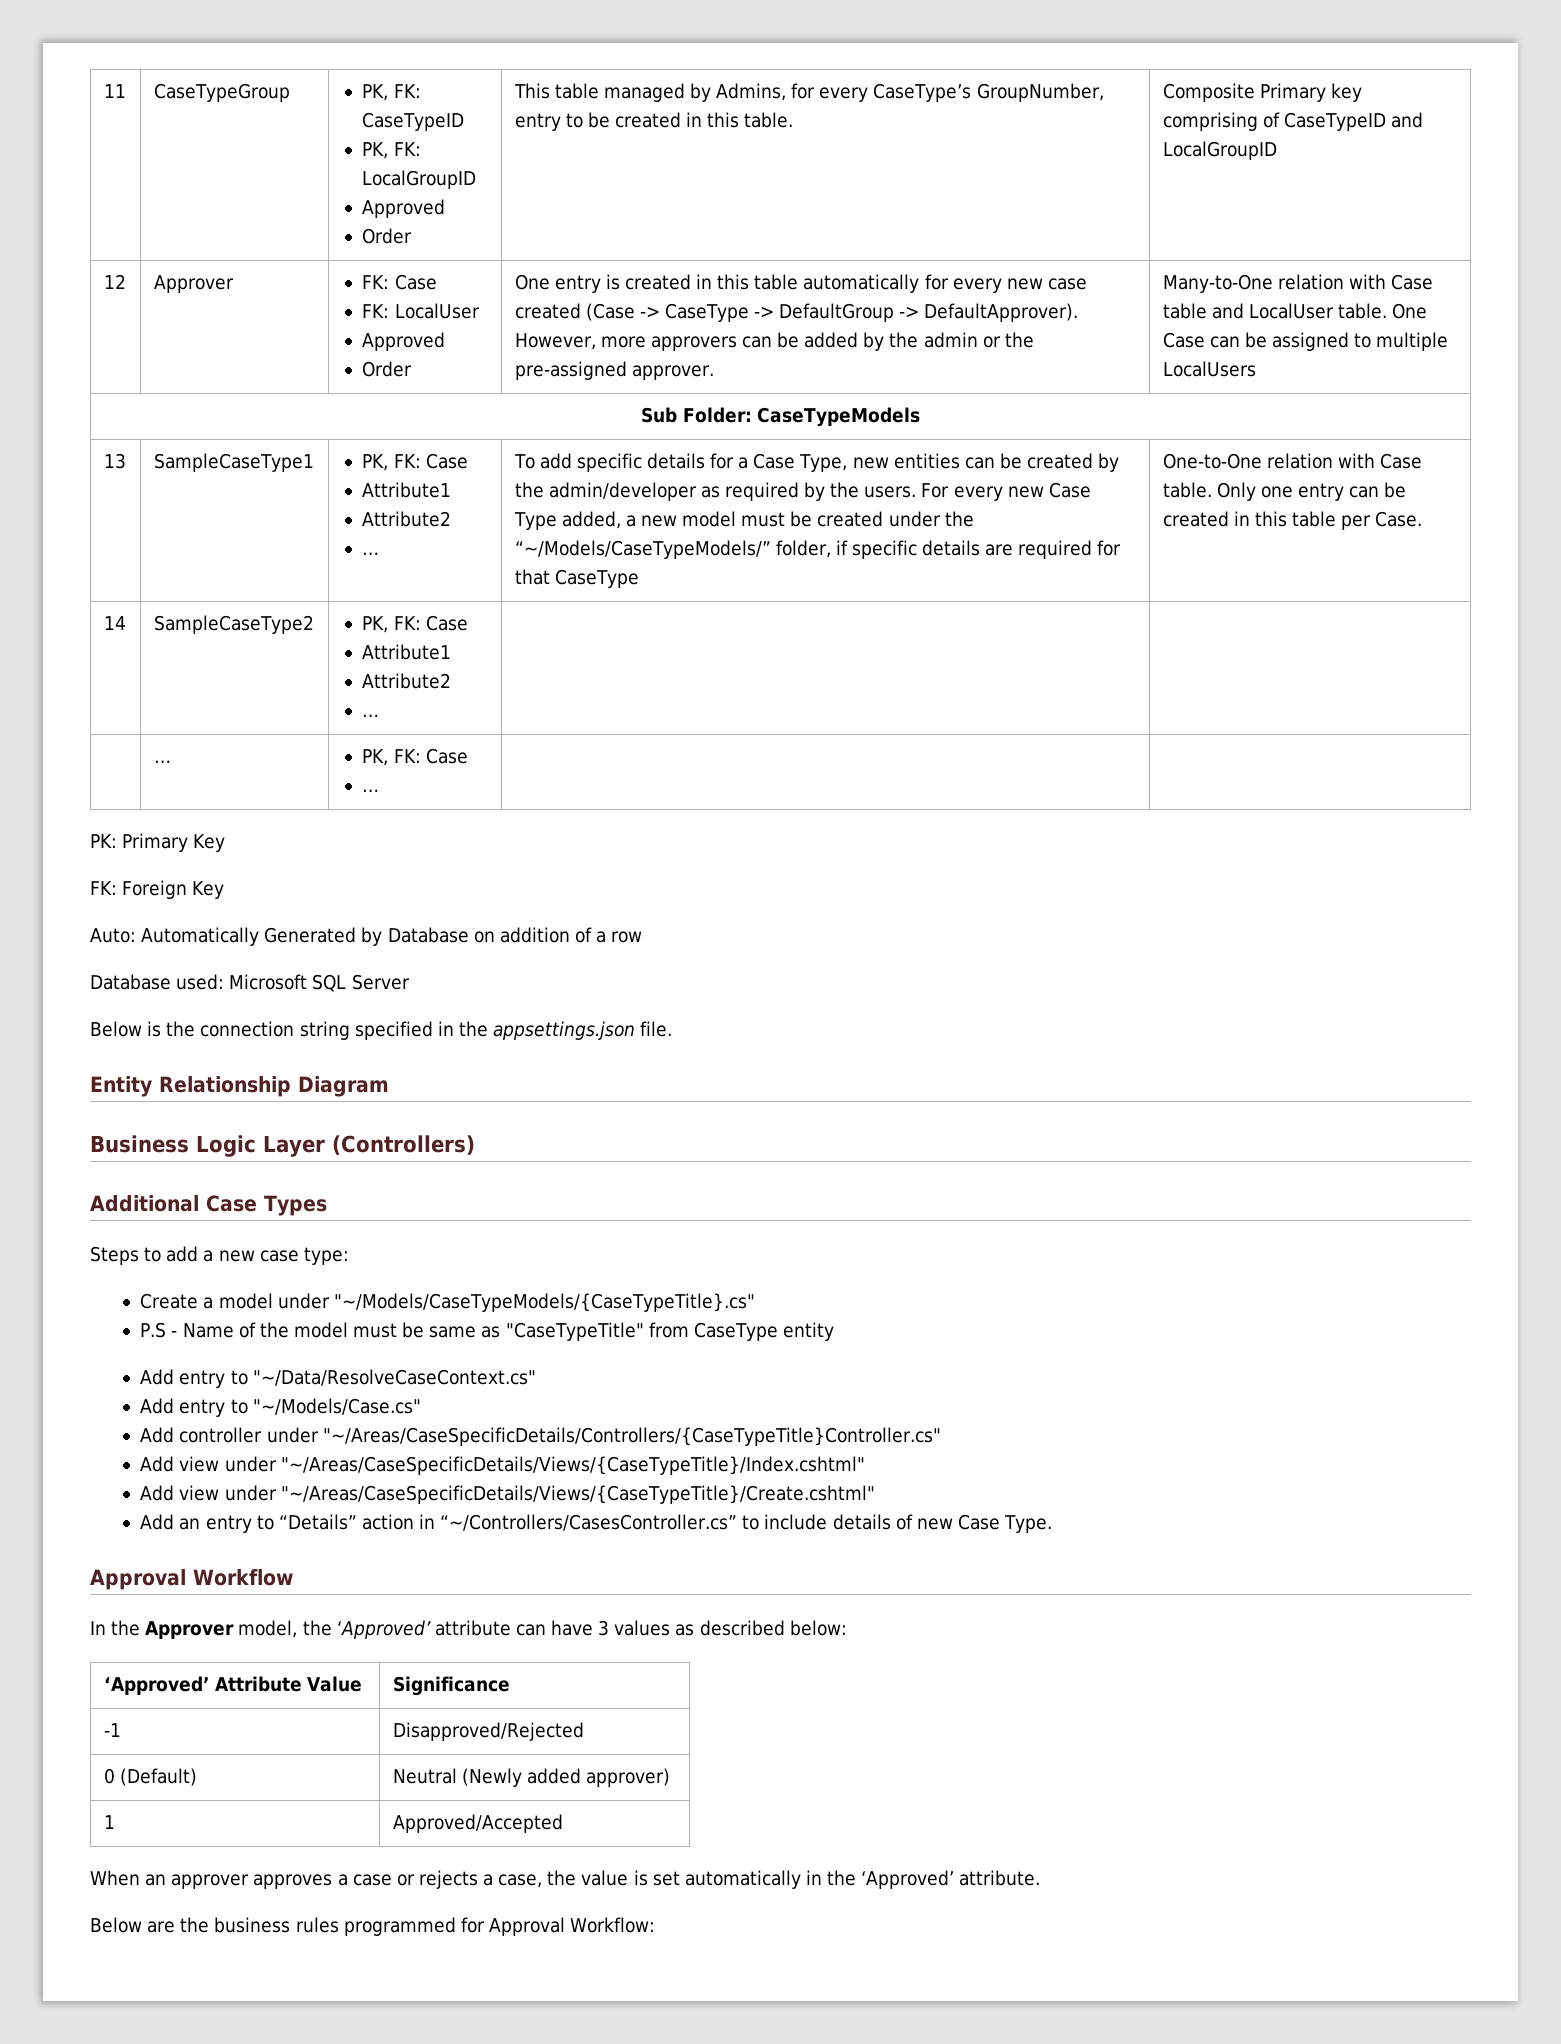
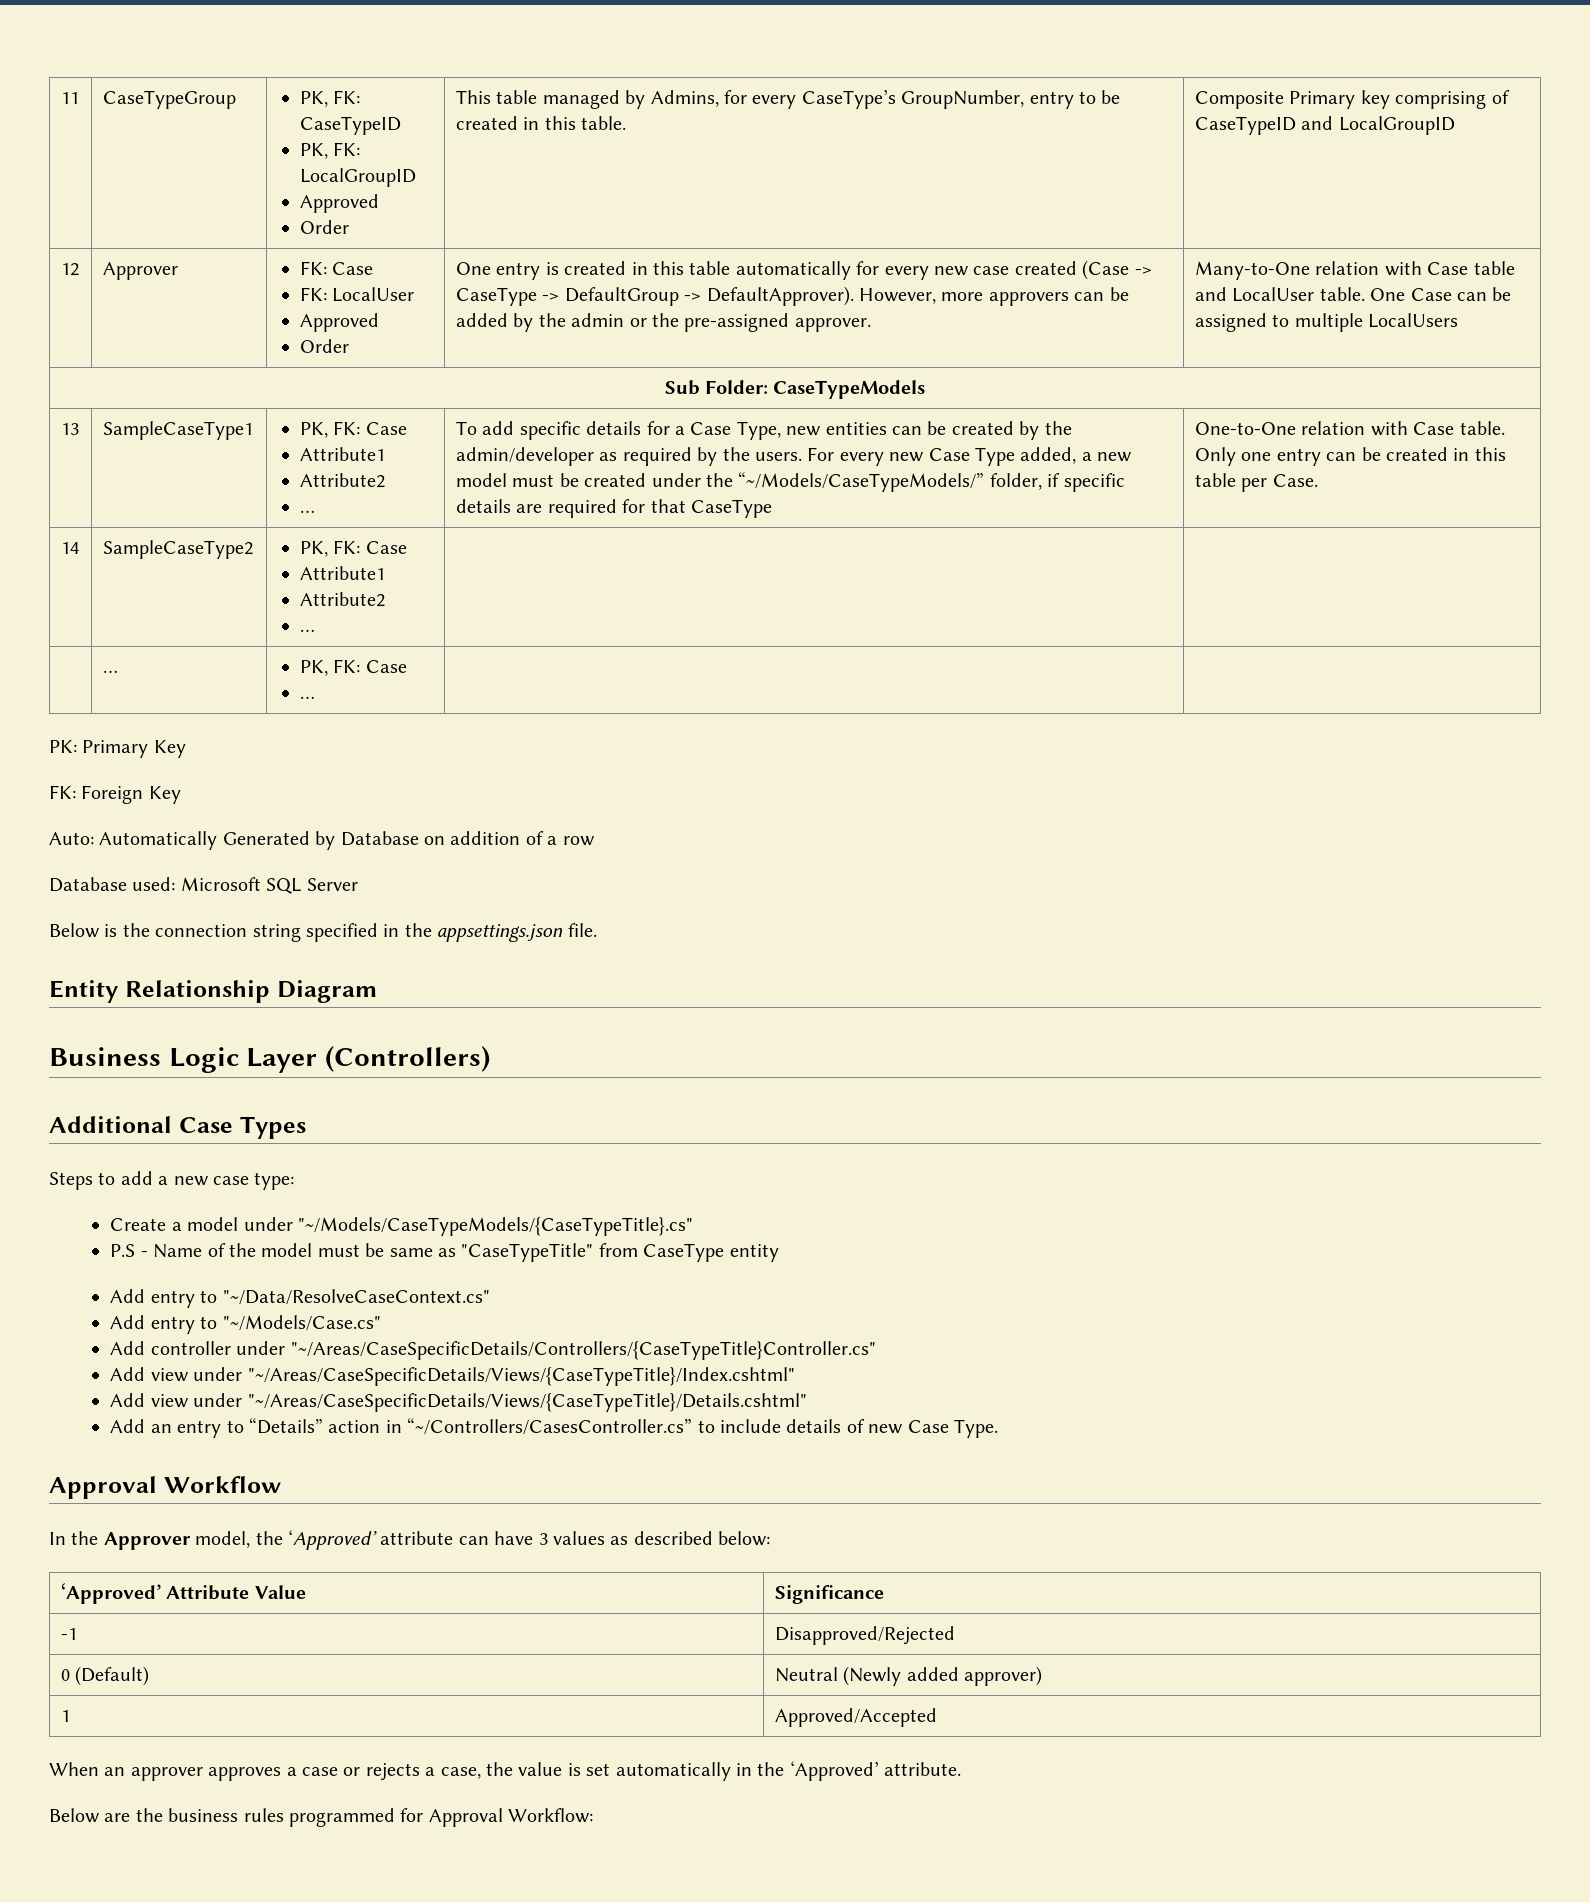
[280,1485,875,1504] "~/Areas/CaseSpecificDetails/Views/{CaseTypeTitle}/Create.cshtml" -> [247,1393,807,1412] "~/Areas/CaseSpecificDetails/Views/{CaseTypeTitle}/Details.cshtml"

